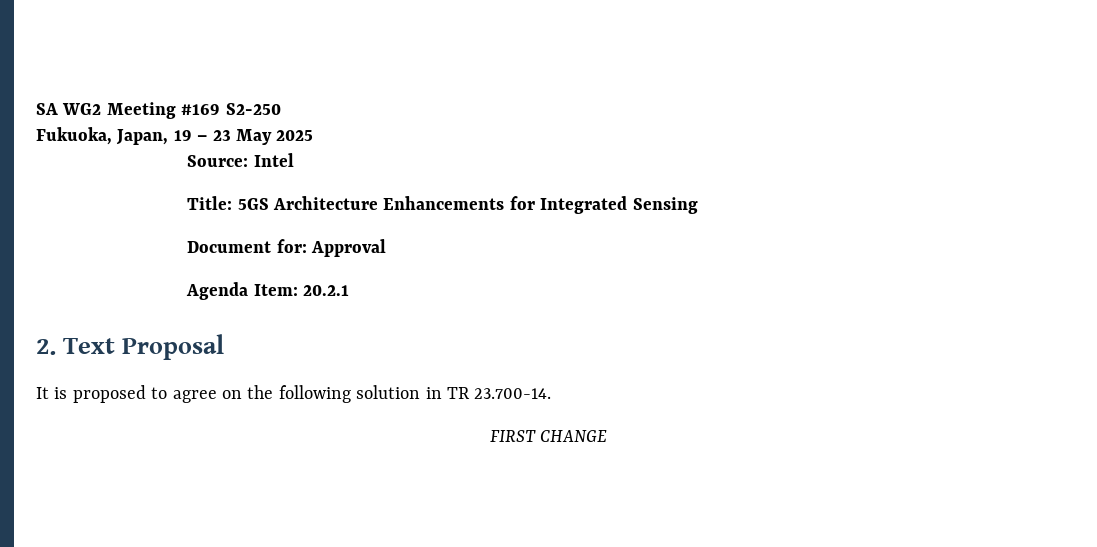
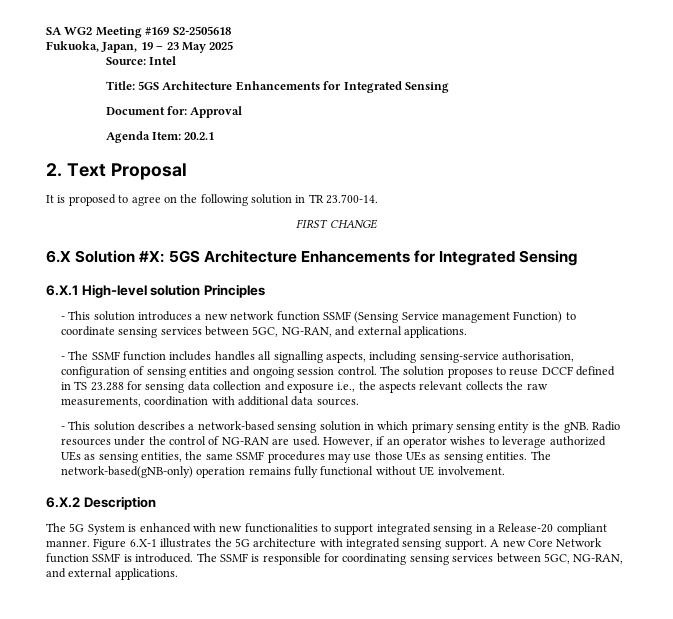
[225,103,281,115] S2-250 -> [172,26,231,35] S2-2505618
(608, 436) none -> [46,250,578,266] [46,284,265,298] [60,311,576,323] [60,326,467,338] [60,351,575,363] [60,366,616,378] [60,381,548,393] [60,396,359,407] [60,421,620,433] [60,436,606,448] [60,451,551,463] [60,466,505,478] [46,496,156,510] [46,523,607,535] [46,538,603,550] [46,553,624,565] [46,568,178,580] // 6.X Solution #X: 5GS Architecture Enhancements for Integrated Sensing // 6.X.1 High-level solution Principles // - This solution introduces a new network function SSMF (Sensing Service management Function) to coordinate sensing services between 5GC, NG-RAN, and external applications. // - The SSMF function includes handles all signalling aspects, including sensing-service authorisation, configuration of sensing entities and ongoing session control. The solution proposes to reuse DCCF defined in TS 23.288 for sensing data collection and exposure i.e., the aspects relevant collects the raw measurements, coordination with additional data sources. // - This solution describes a network-based sensing solution in which primary sensing entity is the gNB. Radio resources under the control of NG-RAN are used. However, if an operator wishes to leverage authorized UEs as sensing entities, the same SSMF procedures may use those UEs as sensing entities. The network-based(gNB-only) operation remains fully functional without UE involvement. // 6.X.2 Description // The 5G System is enhanced with new functionalities to support integrated sensing in a Release-20 compliant manner. Figure 6.X-1 illustrates the 5G architecture with integrated sensing support. A new Core Network function SSMF is introduced. The SSMF is responsible for coordinating sensing services between 5GC, NG-RAN, and external applications.

